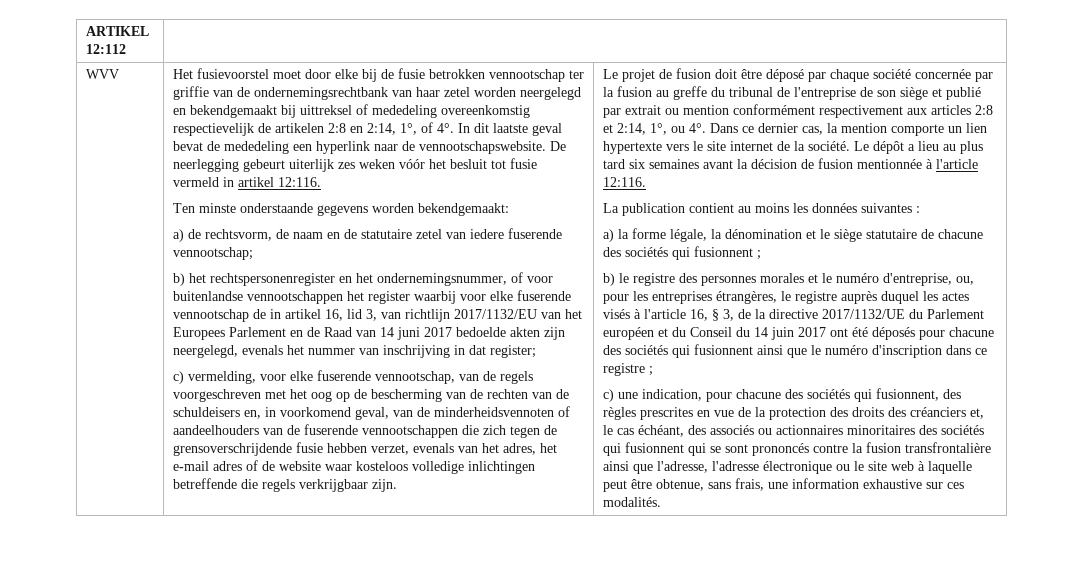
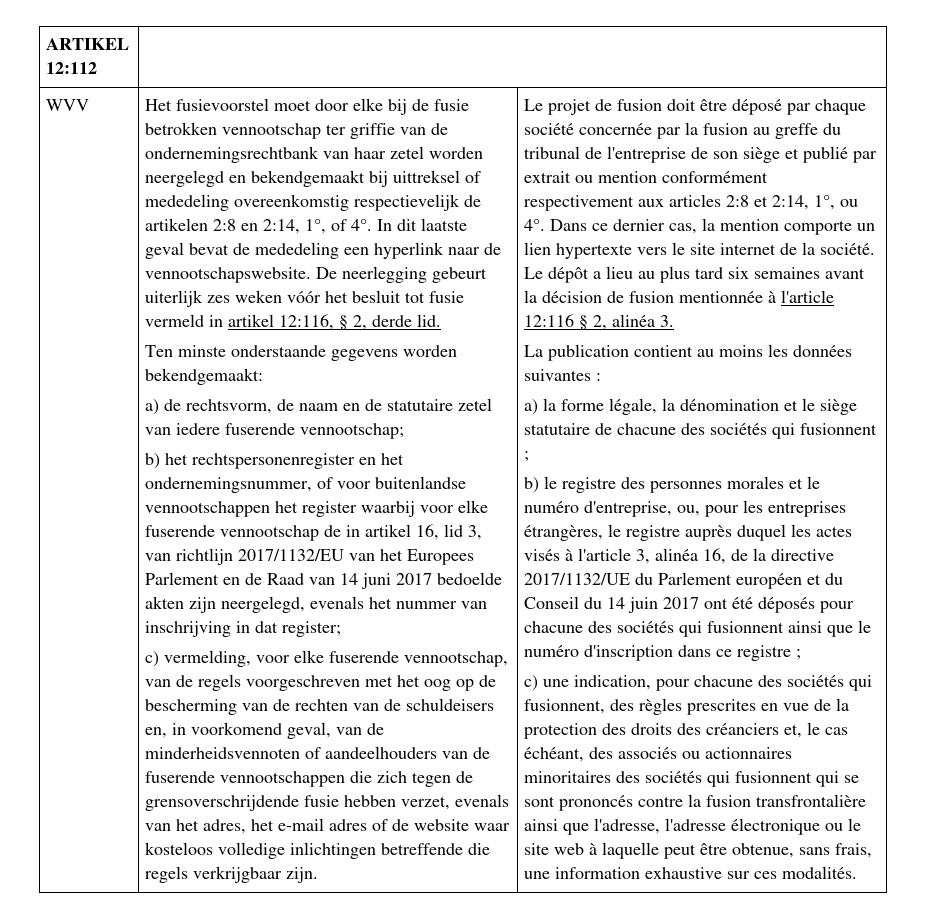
[277,177,321,187] 12:116. -> [279,314,442,330] 12:116, § 2, derde lid.
[602,177,646,187] 12:116. -> [524,314,675,330] 12:116 § 2, alinéa 3.
[689,309,734,321] 16, § 3, -> [636,548,727,564] 3, alinéa 16,

